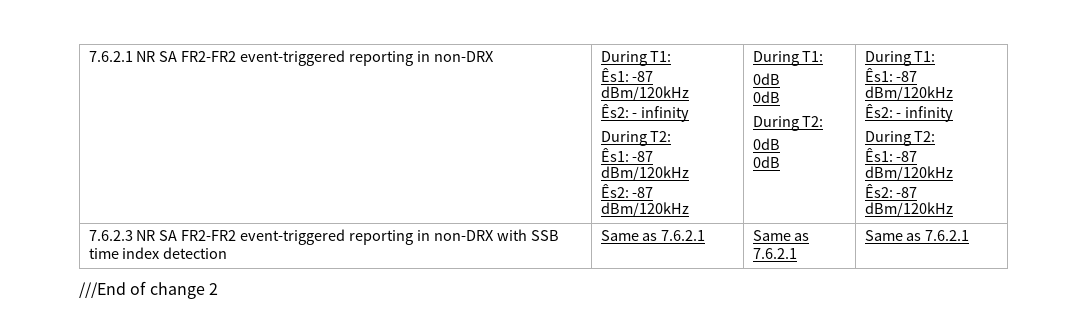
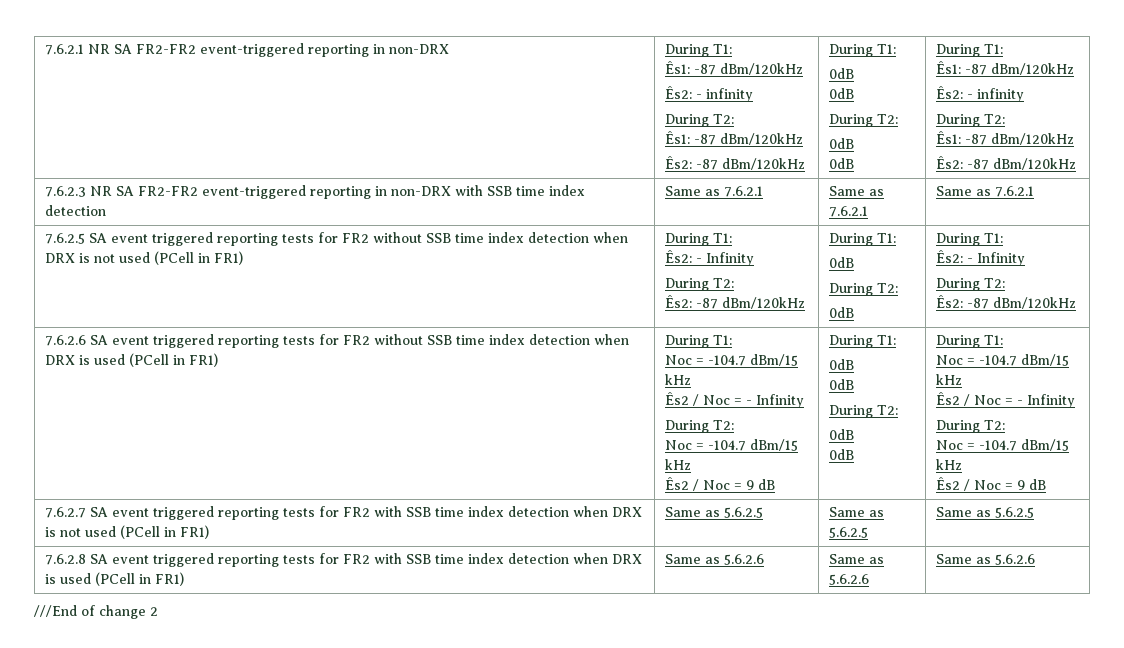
(970, 235) none -> [44,232,628,246] [44,251,243,265] [664,233,732,246] [664,250,754,266] [664,278,734,291] [664,295,805,309] [828,233,896,246] [828,257,854,268] [828,283,898,296] [828,307,854,318] [935,233,1003,246] [935,250,1025,266] [935,278,1005,291] [935,295,1076,309] [44,334,629,348] [44,353,218,367] [664,335,732,348] [664,354,798,366] [664,374,691,385] [664,392,804,408] [664,420,734,433] [664,439,798,451] [664,459,691,470] [664,477,775,491] [828,335,896,348] [828,359,854,370] [828,379,854,390] [828,405,898,418] [828,429,854,440] [828,449,854,460] [935,335,1003,348] [935,354,1069,366] [935,374,962,385] [935,392,1075,408] [935,420,1005,433] [935,439,1069,451] [935,459,962,470] [935,477,1046,491] [44,506,642,520] [44,525,209,539] [664,507,763,518] [828,507,884,517] [828,527,868,538] [935,507,1034,518] [44,553,642,567] [44,572,184,586] [664,554,764,565] [828,554,884,564] [828,574,869,585] [935,554,1035,565] // 7.6.2.5 SA event triggered reporting tests for FR2 without SSB time index detection when DRX is not used (PCell in FR1) | During T1: // Ês2: - Infinity // During T2: // Ês2: -87 dBm/120kHz | During T1: // 0dB // During T2: // 0dB | During T1: // Ês2: - Infinity // During T2: // Ês2: -87 dBm/120kHz // 7.6.2.6 SA event triggered reporting tests for FR2 without SSB time index detection when DRX is used (PCell in FR1) | During T1: // Noc = -104.7 dBm/15 kHz // Ês2 / Noc = - Infinity // During T2: // Noc = -104.7 dBm/15 kHz // Ês2 / Noc = 9 dB | During T1: // 0dB // 0dB // During T2: // 0dB // 0dB | During T1: // Noc = -104.7 dBm/15 kHz // Ês2 / Noc = - Infinity // During T2: // Noc = -104.7 dBm/15 kHz // Ês2 / Noc = 9 dB // 7.6.2.7 SA event triggered reporting tests for FR2 with SSB time index detection when DRX is not used (PCell in FR1) | Same as 5.6.2.5 | Same as 5.6.2.5 | Same as 5.6.2.5 // 7.6.2.8 SA event triggered reporting tests for FR2 with SSB time index detection when DRX is used (PCell in FR1) | Same as 5.6.2.6 | Same as 5.6.2.6 | Same as 5.6.2.6

